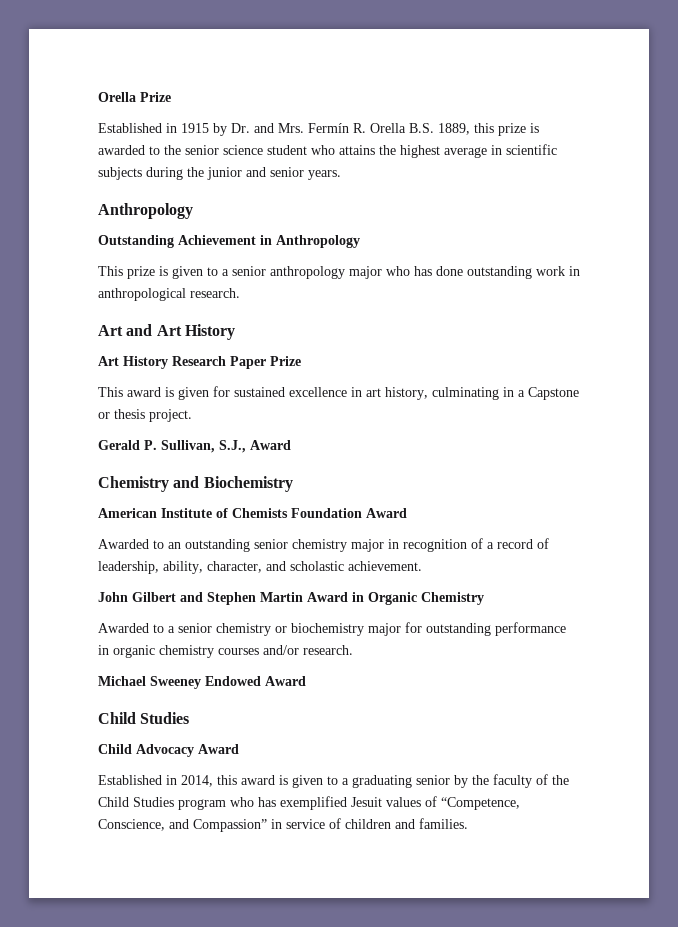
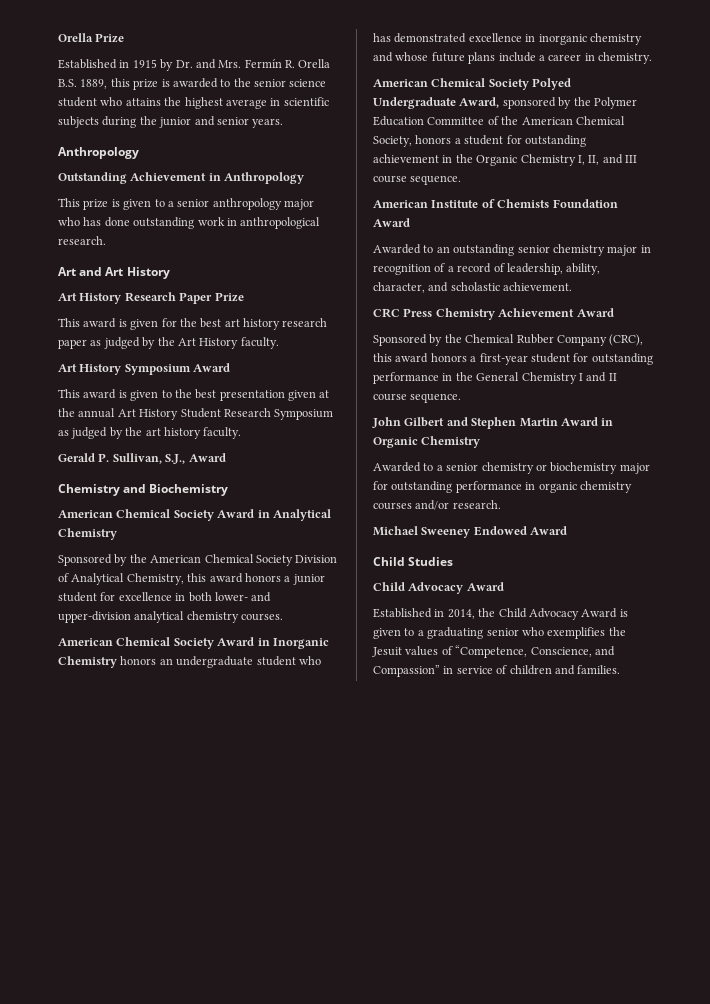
[234,387,579,400] [98,409,192,422] sustained excellence in art history, culminating in a Capstone or thesis project. -> [179,318,328,330] [58,337,279,349] [58,363,231,375] [58,389,330,401] [58,408,334,420] [58,427,242,439] the best art history research paper as judged by the Art History faculty. // Art History Symposium Award // This award is given to the best presentation given at the annual Art History Student Research Symposium as judged by the art history faculty.
(293, 484) none -> [58,509,331,521] [58,528,117,540] [58,554,338,566] [58,573,325,585] [58,592,272,602] [58,611,284,623] [58,637,329,649] [58,656,321,668] [373,33,642,45] [373,52,652,64] [373,78,572,90] [373,97,637,109] [373,116,625,126] [373,135,586,147] [373,154,637,166] [373,175,462,185] // American Chemical Society Award in Analytical Chemistry // Sponsored by the American Chemical Society Division of Analytical Chemistry, this award honors a junior student for excellence in both lower- and upper-division analytical chemistry courses. // American Chemical Society Award in Inorganic Chemistry honors an undergraduate student who has demonstrated excellence in inorganic chemistry and whose future plans include a career in chemistry. // American Chemical Society Polyed Undergraduate Award, sponsored by the Polymer Education Committee of the American Chemical Society, honors a student for outstanding achievement in the Organic Chemistry I, II, and III course sequence.
(422, 566) none -> [373,308,614,320] [373,334,644,346] [373,353,653,365] [373,372,617,384] [373,393,462,403] // CRC Press Chemistry Achievement Award // Sponsored by the Chemical Rubber Company (CRC), this award honors a first-year student for outstanding performance in the General Chemistry I and II course sequence.
[217,775,275,785] this award -> [478,608,618,620] the Child Advocacy Award
[454,774,569,788] [98,796,347,810] by the faculty of the Child Studies program who has exemplified -> [521,627,626,639] who exemplifies the

